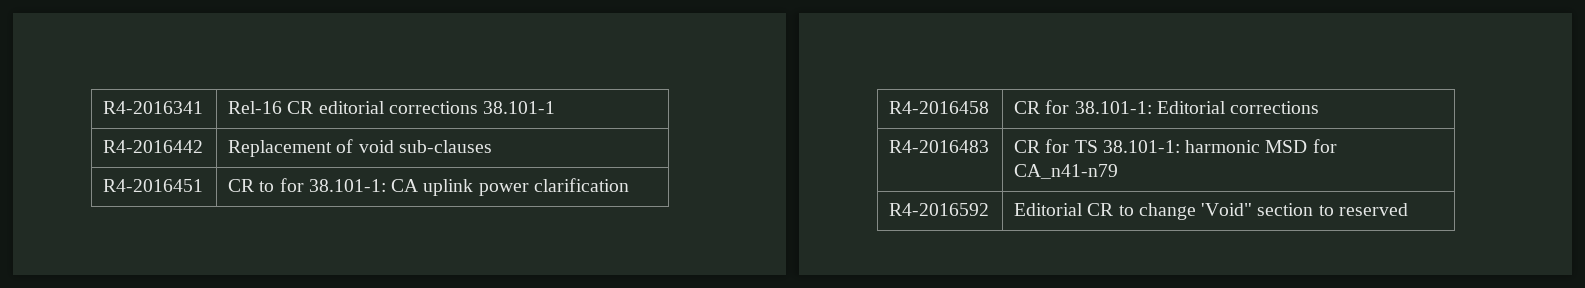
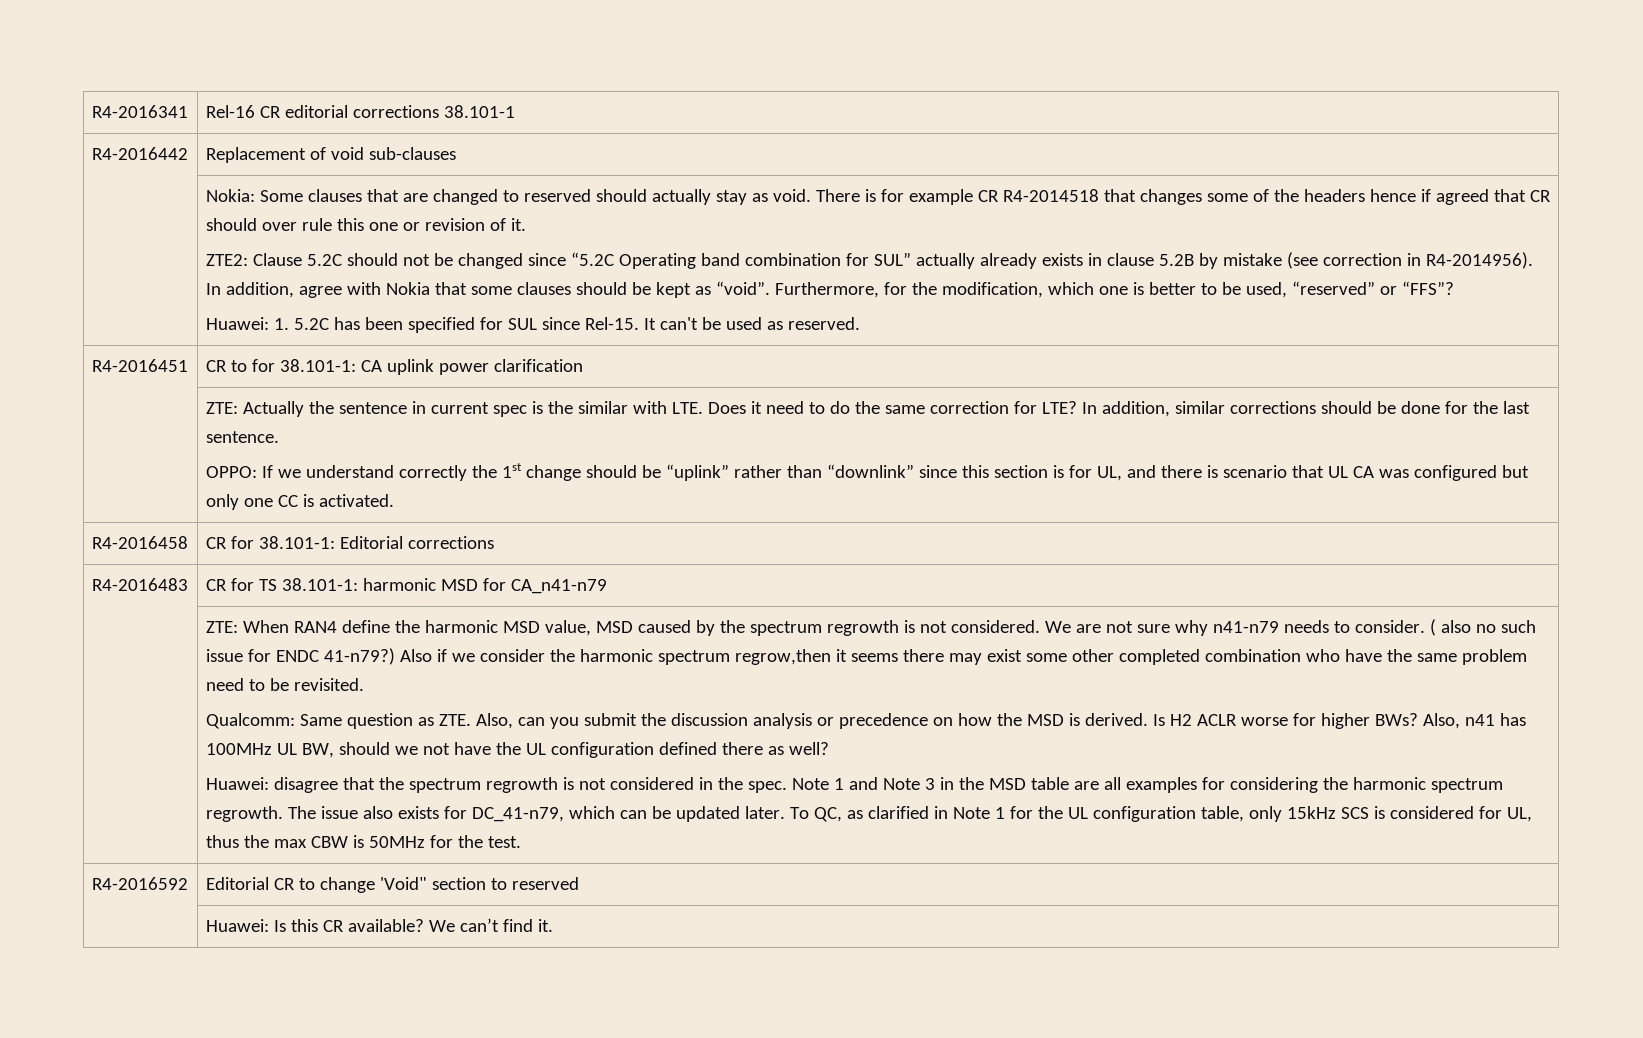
(492, 146) none -> [205,189,1551,205] [205,218,526,231] [205,252,1533,269] [205,281,1454,298] [205,317,860,333] // | Nokia: Some clauses that are changed to reserved should actually stay as void. There is for example CR R4-2014518 that changes some of the headers hence if agreed that CR should over rule this one or revision of it. // ZTE2: Clause 5.2C should not be changed since “5.2C Operating band combination for SUL” actually already exists in clause 5.2B by mistake (see correction in R4-2014956). In addition, agree with Nokia that some clauses should be kept as “void”. Furthermore, for the modification, which one is better to be used, “reserved” or “FFS”? // Huawei: 1. 5.2C has been specified for SUL since Rel-15. It can't be used as reserved.
(629, 185) none -> [205,401,1530,417] [205,431,279,443] [205,463,1529,481] [205,494,394,510] // | ZTE: Actually the sentence in current spec is the similar with LTE. Does it need to do the same correction for LTE? In addition, similar corrections should be done for the last sentence. // OPPO: If we understand correctly the 1st change should be “uplink” rather than “downlink” since this section is for UL, and there is scenario that UL CA was configured but only one CC is activated.
(1119, 171) none -> [205,619,1536,636] [205,648,1527,665] [205,678,364,691] [205,713,1526,729] [205,742,829,758] [205,777,1503,793] [205,806,1532,822] [205,835,521,848] // | ZTE: When RAN4 define the harmonic MSD value, MSD caused by the spectrum regrowth is not considered. We are not sure why n41-n79 needs to consider. ( also no such issue for ENDC 41-n79?) Also if we consider the harmonic spectrum regrow,then it seems there may exist some other completed combination who have the same problem need to be revisited. // Qualcomm: Same question as ZTE. Also, can you submit the discussion analysis or precedence on how the MSD is derived. Is H2 ACLR worse for higher BWs? Also, n41 has 100MHz UL BW, should we not have the UL configuration defined there as well? // Huawei: disagree that the spectrum regrowth is not considered in the spec. Note 1 and Note 3 in the MSD table are all examples for considering the harmonic spectrum regrowth. The issue also exists for DC_41-n79, which can be updated later. To QC, as clarified in Note 1 for the UL configuration table, only 15kHz SCS is considered for UL, thus the max CBW is 50MHz for the test.
(1408, 209) none -> [205,918,553,932] // | Huawei: Is this CR available? We can’t find it.

